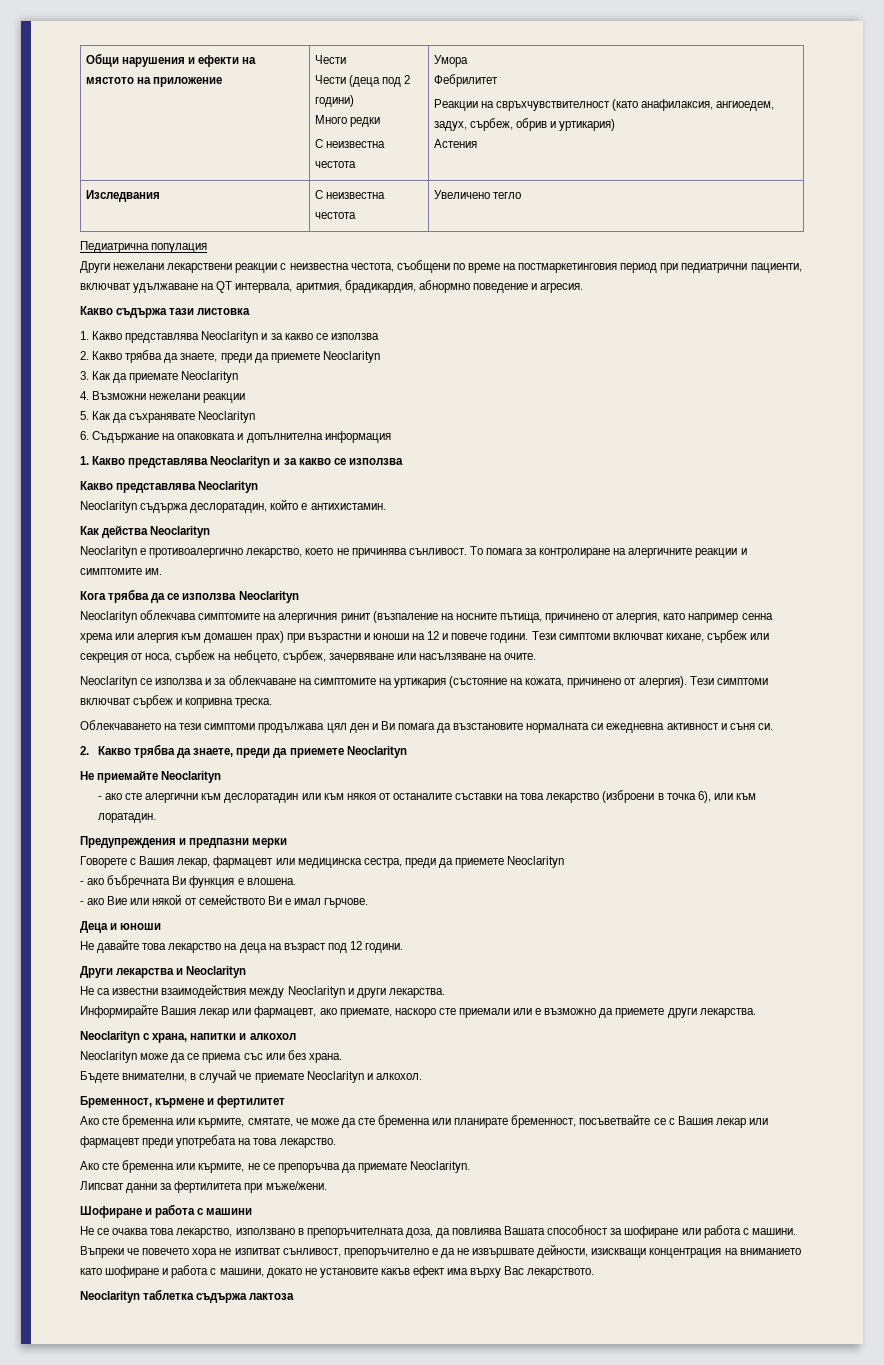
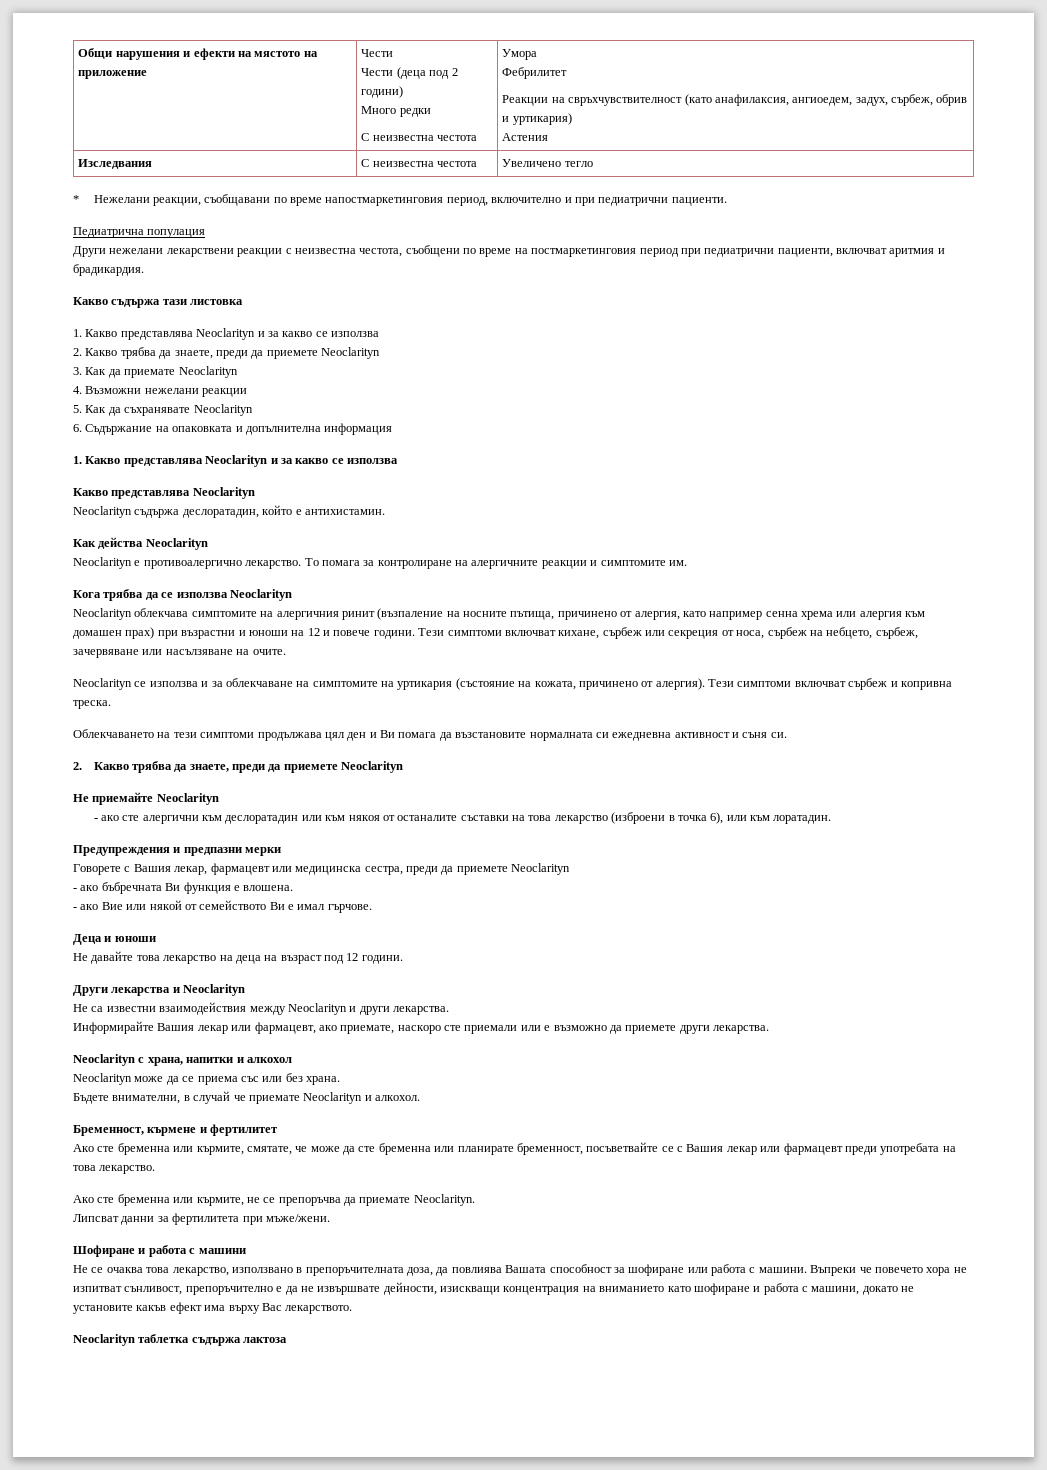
(521, 195) none -> [73,194,727,206] // * Нежелани реакции, съобщавани по време напостмаркетинговия период, включително и при педиатрични пациенти.
[133,280,584,293] удължаване на QT интервала, аритмия, брадикардия, aбнормно поведение и агресия. -> [889,248,945,257] [73,264,144,276] аритмия и брадикардия.
[246,548,467,558] лекарство, което не причинява сънливост. -> [245,560,302,569] лекарство.

